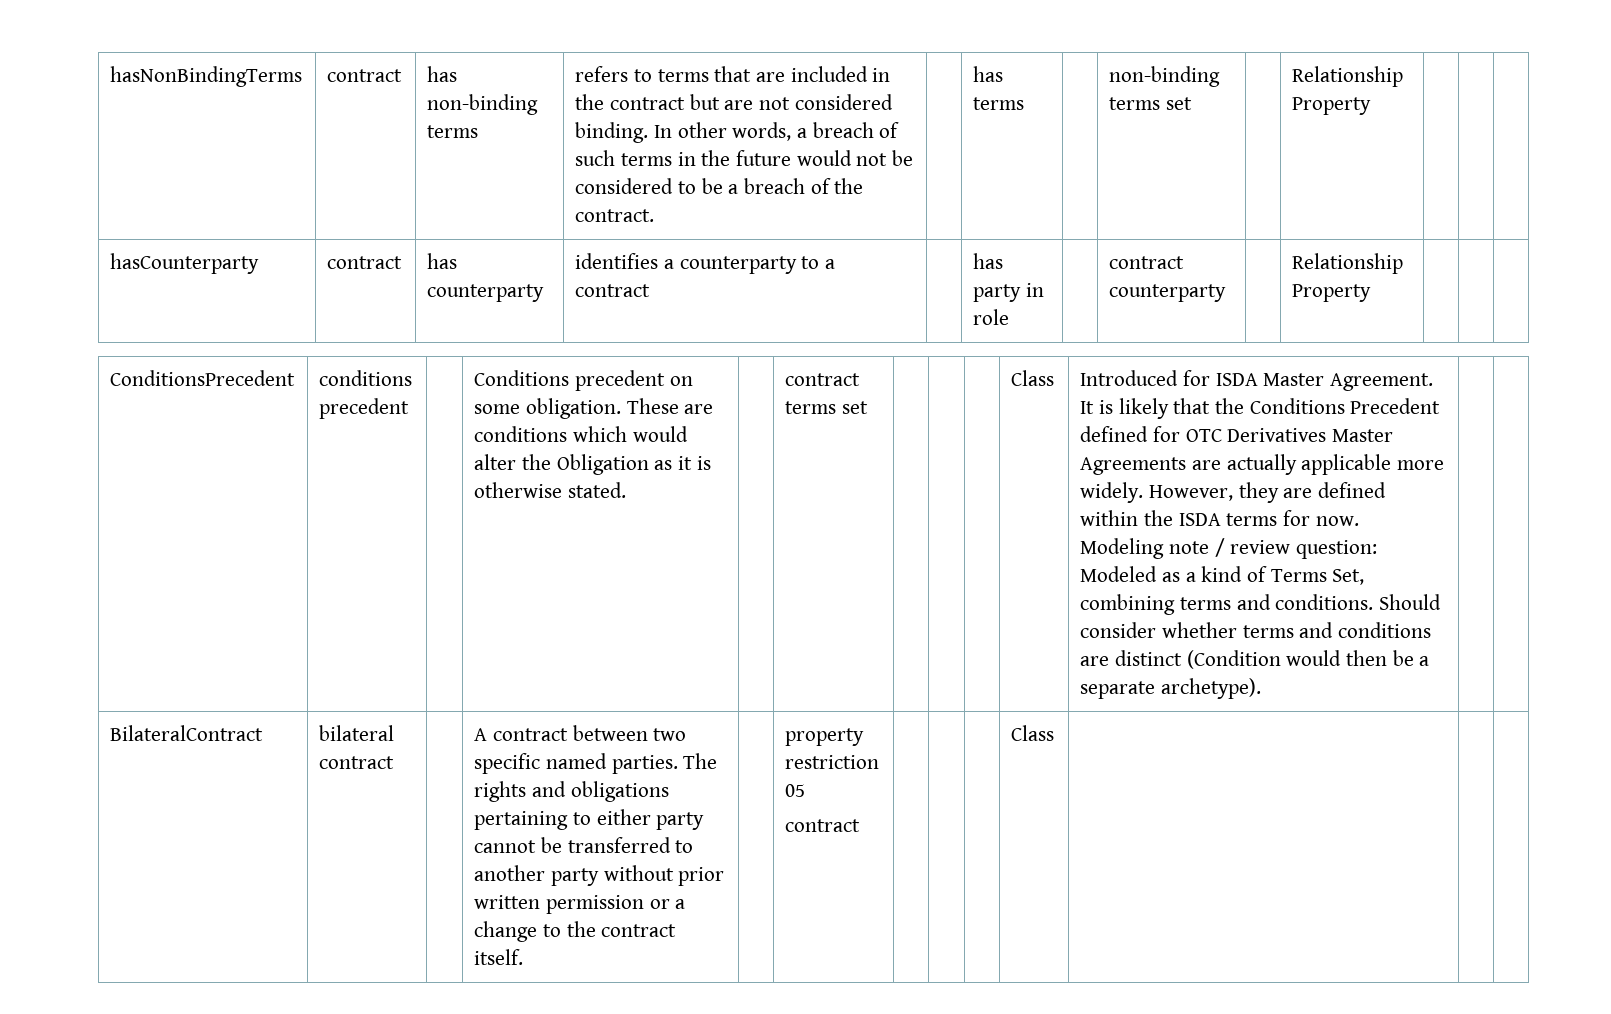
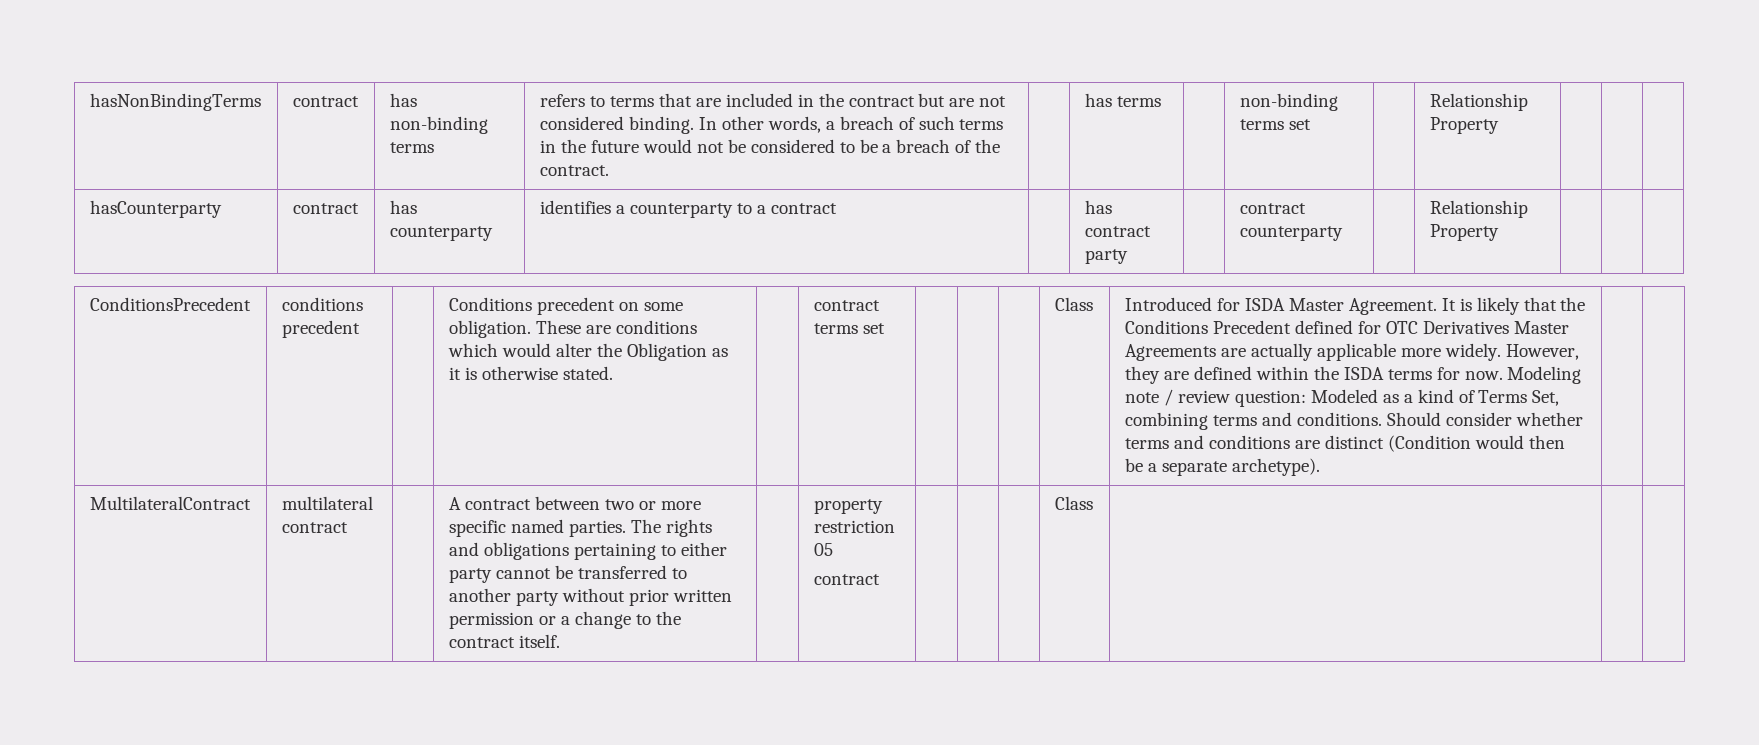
[973,283,1045,302] [973,309,1010,325] party in role -> [1084,226,1151,237] [1084,249,1128,264] contract party
[110,725,264,741] [319,725,395,741] BilateralContract | bilateral -> [89,496,251,510] [281,496,373,510] MultilateralContract | multilateral
(687, 734) none -> [638,501,701,510] or more

